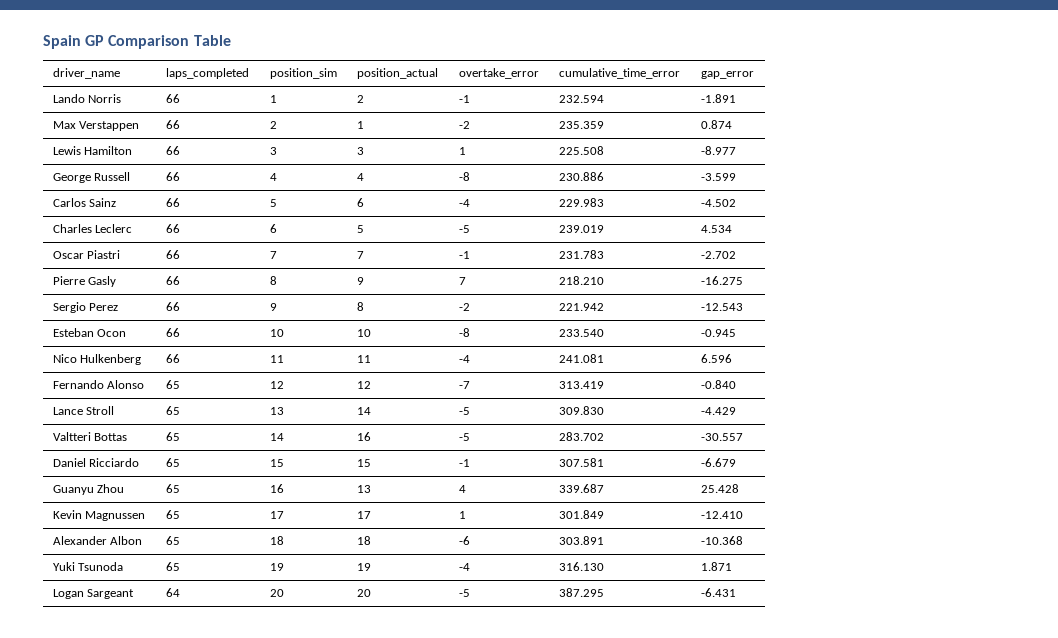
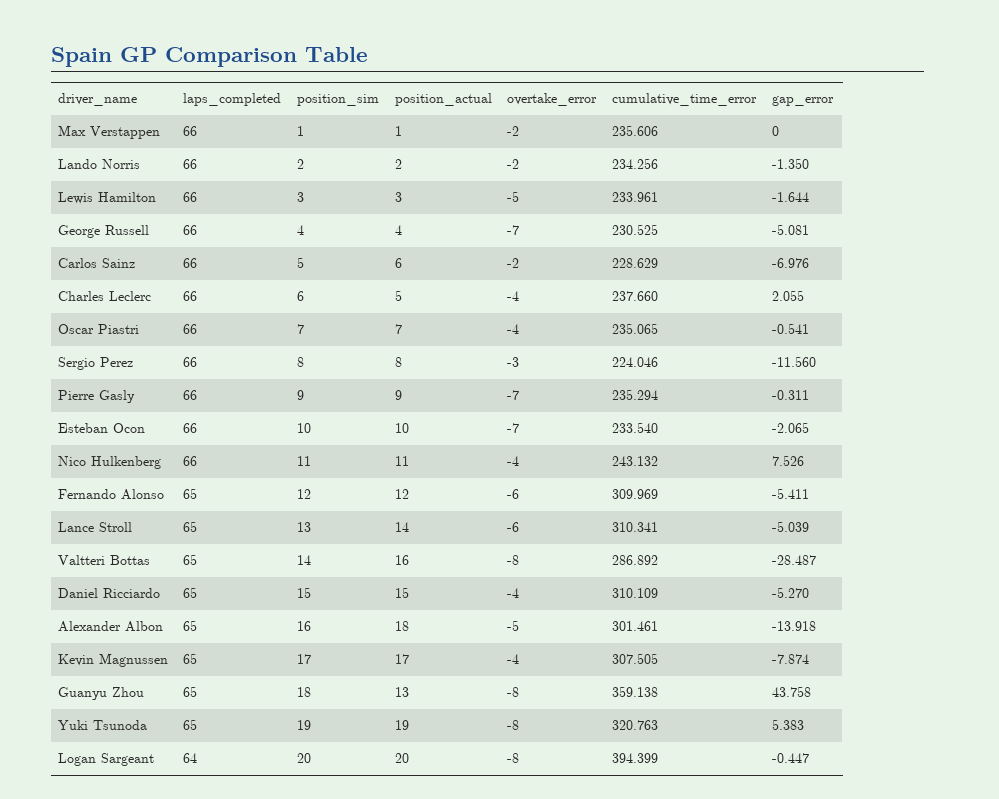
(754, 75) none -> [58,125,161,139] [183,126,198,136] [297,126,305,136] [395,126,403,136] [507,126,520,136] [612,125,659,136] [772,126,780,136] // Max Verstappen | 66 | 1 | 1 | -2 | 235.606 | 0
[269,95,277,103] [356,95,364,103] [458,95,470,103] [558,95,604,103] [700,94,736,103] [52,121,140,131] [165,120,180,129] [269,121,277,129] [356,121,364,129] [458,121,470,129] [558,121,604,129] [700,120,732,129] 1 | 2 | -1 | 232.594 | -1.891 // Max Verstappen | 66 | 2 | 1 | -2 | 235.359 | 0.874 -> [297,159,305,169] [395,159,403,169] [507,159,520,169] [612,158,659,169] [772,158,810,169] 2 | 2 | -2 | 234.256 | -1.350
[458,147,466,155] [558,146,604,155] [700,146,736,155] 1 | 225.508 | -8.977 -> [507,191,520,202] [612,192,659,202] [772,192,810,202] -5 | 233.961 | -1.644
[458,172,470,181] [558,172,604,181] [700,173,736,181] -8 | 230.886 | -3.599 -> [507,225,520,235] [612,224,659,235] [772,224,810,235] -7 | 230.525 | -5.081
[458,199,470,207] [558,198,604,207] [700,199,736,207] -4 | 229.983 | -4.502 -> [507,258,520,268] [612,258,659,268] [772,258,810,268] -2 | 228.629 | -6.976
[458,225,470,233] [558,225,604,233] [700,225,732,233] -5 | 239.019 | 4.534 -> [507,291,520,301] [612,291,659,301] [772,290,805,301] -4 | 237.660 | 2.055
[458,251,470,259] [558,250,604,259] [700,251,736,259] -1 | 231.783 | -2.702 -> [507,324,520,334] [612,323,659,334] [772,323,810,334] [58,357,134,370] [183,357,198,367] [297,357,305,367] [395,357,403,367] [507,357,520,367] [612,357,659,367] [772,356,817,367] -4 | 235.065 | -0.541 // Sergio Perez | 66 | 8 | 8 | -3 | 224.046 | -11.560
[269,276,277,285] [356,277,364,285] [458,277,466,285] [558,276,604,285] [700,276,743,285] [52,302,119,313] [165,302,180,311] [269,303,277,311] [356,302,364,311] [458,303,470,311] [558,303,604,311] [700,303,743,311] 8 | 9 | 7 | 218.210 | -16.275 // Sergio Perez | 66 | 9 | 8 | -2 | 221.942 | -12.543 -> [297,390,305,400] [395,390,403,400] [507,390,520,400] [612,389,659,400] [772,390,810,400] 9 | 9 | -7 | 235.294 | -0.311
[458,328,470,337] -8 -> [507,423,520,433] -7
[700,329,736,337] -0.945 -> [772,422,810,433] -2.065
[558,354,604,363] [700,354,732,363] 241.081 | 6.596 -> [612,456,659,466] [772,455,805,466] 243.132 | 7.526
[458,381,470,389] [558,381,604,389] [700,380,736,389] -7 | 313.419 | -0.840 -> [507,489,520,499] [612,489,659,499] [772,488,810,499] -6 | 309.969 | -5.411
[458,407,470,415] [558,406,604,415] [700,407,736,415] -5 | 309.830 | -4.429 -> [507,522,520,532] [612,522,659,532] [772,521,810,532] -6 | 310.341 | -5.039
[458,433,470,441] [558,432,604,441] [700,433,743,441] -5 | 283.702 | -30.557 -> [507,555,520,565] [612,555,659,565] [772,555,817,565] -8 | 286.892 | -28.487
[458,459,470,467] [558,458,604,467] [700,458,736,467] [52,484,125,495] [165,484,180,493] [269,484,284,493] [356,485,371,493] [458,485,466,493] [558,484,604,493] [700,484,739,493] -1 | 307.581 | -6.679 // Guanyu Zhou | 65 | 16 | 13 | 4 | 339.687 | 25.428 -> [507,588,520,598] [612,588,659,598] [772,587,810,598] [58,621,164,632] [183,620,198,631] [297,621,312,631] [395,621,410,631] [507,620,520,631] [612,621,659,631] [772,621,817,631] -4 | 310.109 | -5.270 // Alexander Albon | 65 | 16 | 18 | -5 | 301.461 | -13.918
[458,511,466,519] [558,510,604,519] [700,511,743,519] [52,536,143,545] [165,536,180,545] [269,536,284,545] [356,536,371,545] [458,536,470,545] [558,536,604,545] [700,536,743,545] 1 | 301.849 | -12.410 // Alexander Albon | 65 | 18 | 18 | -6 | 303.891 | -10.368 -> [507,654,520,664] [612,653,659,664] [772,654,810,664] [58,687,145,700] [183,686,198,697] [297,687,312,697] [395,687,410,697] [507,687,520,697] [612,686,659,697] [772,686,812,697] -4 | 307.505 | -7.874 // Guanyu Zhou | 65 | 18 | 13 | -8 | 359.138 | 43.758
[458,563,470,571] [558,562,604,571] [700,562,732,571] -4 | 316.130 | 1.871 -> [507,720,520,730] [612,720,659,730] [772,719,805,730] -8 | 320.763 | 5.383
[458,589,470,597] [558,588,604,597] [700,588,736,597] -5 | 387.295 | -6.431 -> [507,753,520,763] [612,753,659,763] [772,753,810,763] -8 | 394.399 | -0.447

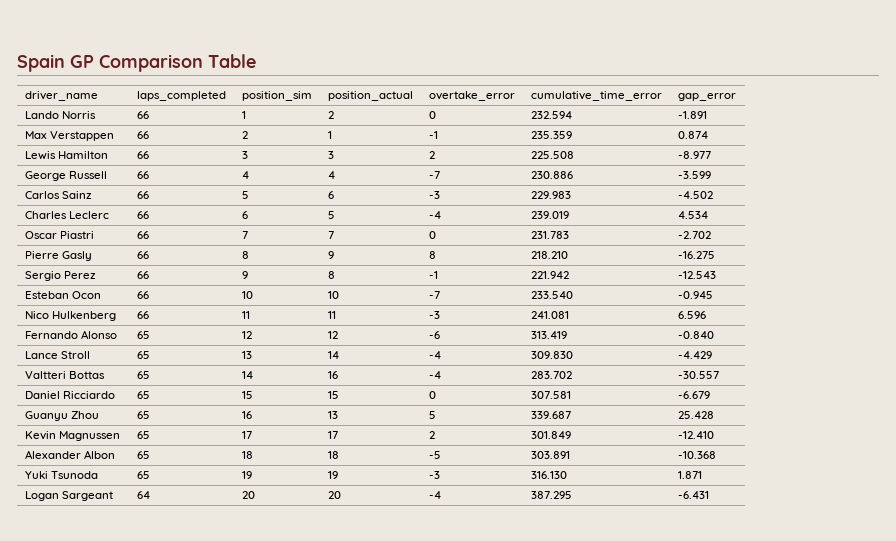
(835, 101) none -> [24,111,96,119] [136,111,149,119] [241,111,246,119] [327,111,334,119] [428,111,436,119] [530,111,572,119] [677,111,707,119] // Lando Norris | 66 | 1 | 2 | 0 | 232.594 | -1.891
[297,126,305,136] [395,126,403,136] [507,126,520,136] [612,125,659,136] [772,126,780,136] [58,159,141,169] [183,159,198,169] [297,159,305,169] [395,159,403,169] [507,159,520,169] [612,158,659,169] [772,158,810,169] 1 | 1 | -2 | 235.606 | 0 // Lando Norris | 66 | 2 | 2 | -2 | 234.256 | -1.350 -> [241,131,248,139] [327,131,332,139] [428,131,438,139] [530,131,572,139] [677,131,708,139] 2 | 1 | -1 | 235.359 | 0.874
[507,191,520,202] [612,192,659,202] [772,192,810,202] -5 | 233.961 | -1.644 -> [428,151,435,159] [530,151,574,159] [677,151,711,159] 2 | 225.508 | -8.977
[612,224,659,235] [772,224,810,235] 230.525 | -5.081 -> [530,171,573,179] [677,171,711,179] 230.886 | -3.599
[507,258,520,268] [612,258,659,268] [772,258,810,268] -2 | 228.629 | -6.976 -> [428,191,440,199] [530,191,571,199] [677,191,713,199] -3 | 229.983 | -4.502
[612,291,659,301] [772,290,805,301] 237.660 | 2.055 -> [530,211,569,219] [677,211,708,219] 239.019 | 4.534
[507,324,520,334] [612,323,659,334] [772,323,810,334] -4 | 235.065 | -0.541 -> [428,231,436,239] [530,231,569,239] [677,231,711,239] [24,251,92,261] [136,251,149,259] [241,251,249,259] [327,251,334,259] [428,251,436,259] [530,251,568,259] [677,251,715,259] 0 | 231.783 | -2.702 // Pierre Gasly | 66 | 8 | 9 | 8 | 218.210 | -16.275
[297,357,305,367] [395,357,403,367] [507,357,520,367] [612,357,659,367] [772,356,817,367] [58,390,136,403] [183,390,198,400] [297,390,305,400] [395,390,403,400] [507,390,520,400] [612,389,659,400] [772,390,810,400] 8 | 8 | -3 | 224.046 | -11.560 // Pierre Gasly | 66 | 9 | 9 | -7 | 235.294 | -0.311 -> [241,271,248,279] [327,271,335,279] [428,271,438,279] [530,271,569,279] [677,271,716,279] 9 | 8 | -1 | 221.942 | -12.543
[772,422,810,433] -2.065 -> [677,291,713,299] -0.945
[507,456,520,466] [612,456,659,466] [772,455,805,466] -4 | 243.132 | 7.526 -> [428,311,440,319] [530,311,569,319] [677,311,706,319] -3 | 241.081 | 6.596
[612,489,659,499] [772,488,810,499] 309.969 | -5.411 -> [530,331,567,339] [677,331,714,339] 313.419 | -0.840
[507,522,520,532] [612,522,659,532] [772,521,810,532] -6 | 310.341 | -5.039 -> [428,351,441,359] [530,351,573,359] [677,351,712,359] -4 | 309.830 | -4.429
[507,555,520,565] [612,555,659,565] [772,555,817,565] -8 | 286.892 | -28.487 -> [428,371,441,379] [530,371,572,379] [677,371,719,379] -4 | 283.702 | -30.557
[507,588,520,598] [612,588,659,598] [772,587,810,598] [58,621,164,632] [183,620,198,631] [297,621,312,631] [395,621,410,631] [507,620,520,631] [612,621,659,631] [772,621,817,631] -4 | 310.109 | -5.270 // Alexander Albon | 65 | 16 | 18 | -5 | 301.461 | -13.918 -> [428,391,436,399] [530,391,571,399] [677,391,710,399] [24,411,99,421] [136,411,150,419] [241,411,252,419] [327,411,338,419] [428,411,436,419] [530,411,571,419] [677,411,714,419] 0 | 307.581 | -6.679 // Guanyu Zhou | 65 | 16 | 13 | 5 | 339.687 | 25.428
[507,654,520,664] [612,653,659,664] [772,654,810,664] [58,687,145,700] [183,686,198,697] [297,687,312,697] [395,687,410,697] [507,687,520,697] [612,686,659,697] [772,686,812,697] -4 | 307.505 | -7.874 // Guanyu Zhou | 65 | 18 | 13 | -8 | 359.138 | 43.758 -> [428,431,435,439] [530,431,571,439] [677,431,714,439] [24,450,115,459] [136,451,150,459] [241,451,253,459] [327,451,339,459] [428,451,441,459] [530,451,570,459] [677,451,716,459] 2 | 301.849 | -12.410 // Alexander Albon | 65 | 18 | 18 | -5 | 303.891 | -10.368
[507,720,520,730] [612,720,659,730] [772,719,805,730] -8 | 320.763 | 5.383 -> [428,471,440,479] [530,471,567,479] [677,471,702,479] -3 | 316.130 | 1.871
[507,753,520,763] [612,753,659,763] [772,753,810,763] -8 | 394.399 | -0.447 -> [428,491,441,499] [530,491,572,499] [677,491,709,499] -4 | 387.295 | -6.431

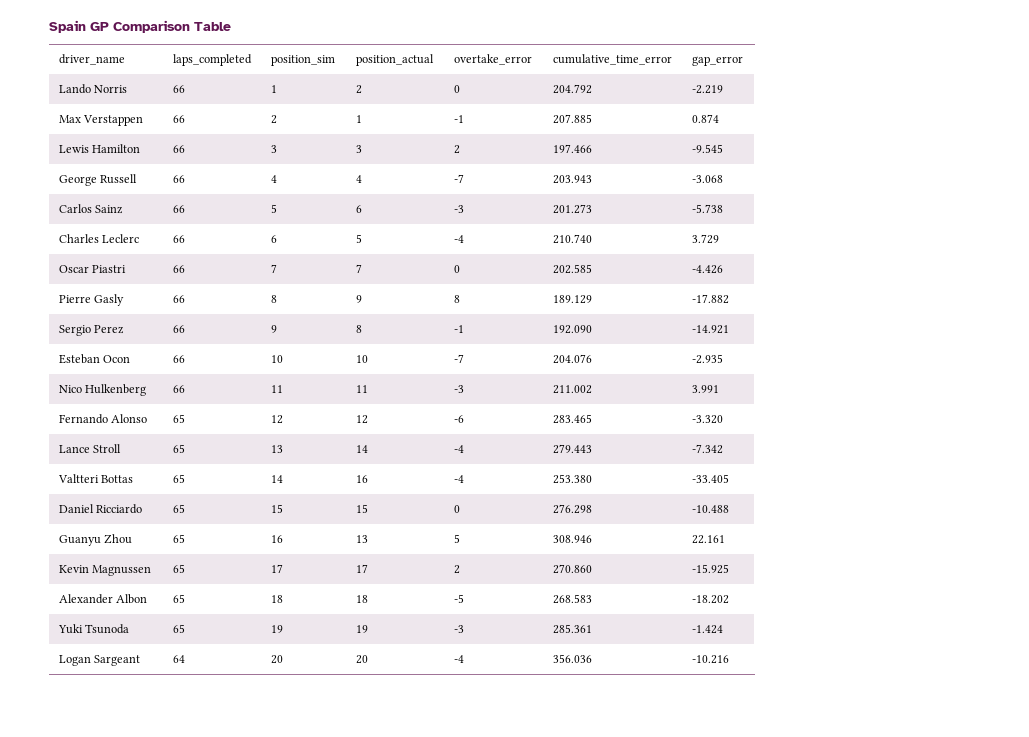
[530,111,572,119] [677,111,707,119] 232.594 | -1.891 -> [552,84,592,94] [691,85,723,94] 204.792 | -2.219
[530,131,572,139] 235.359 -> [552,114,592,124] 207.885
[530,151,574,159] [677,151,711,159] 225.508 | -8.977 -> [552,144,592,153] [691,144,723,153] 197.466 | -9.545
[530,171,573,179] [677,171,711,179] 230.886 | -3.599 -> [552,175,592,184] [691,175,723,183] 203.943 | -3.068
[530,191,571,199] [677,191,713,199] 229.983 | -4.502 -> [552,204,592,214] [691,204,723,213] 201.273 | -5.738
[530,211,569,219] [677,211,708,219] 239.019 | 4.534 -> [552,234,592,244] [691,234,719,244] 210.740 | 3.729
[530,231,569,239] [677,231,711,239] 231.783 | -2.702 -> [552,264,592,274] [691,265,723,274] 202.585 | -4.426
[530,251,568,259] [677,251,715,259] 218.210 | -16.275 -> [552,295,592,304] [691,294,729,304] 189.129 | -17.882
[530,271,569,279] [677,271,716,279] 221.942 | -12.543 -> [552,325,592,334] [691,325,729,334] 192.090 | -14.921
[530,291,573,299] [677,291,713,299] 233.540 | -0.945 -> [552,354,592,364] [691,354,723,364] 204.076 | -2.935
[530,311,569,319] [677,311,706,319] 241.081 | 6.596 -> [552,385,592,394] [691,385,719,393] 211.002 | 3.991
[530,331,567,339] [677,331,714,339] 313.419 | -0.840 -> [552,414,592,424] [691,415,723,424] 283.465 | -3.320
[530,351,573,359] [677,351,712,359] 309.830 | -4.429 -> [552,444,592,454] [691,444,723,454] 279.443 | -7.342
[530,371,572,379] [677,371,719,379] 283.702 | -30.557 -> [552,474,592,484] [691,474,729,483] 253.380 | -33.405
[530,391,571,399] [677,391,710,399] 307.581 | -6.679 -> [552,504,592,514] [691,505,729,513] 276.298 | -10.488
[530,411,571,419] [677,411,714,419] 339.687 | 25.428 -> [552,535,592,543] [691,535,725,544] 308.946 | 22.161
[530,431,571,439] [677,431,714,439] 301.849 | -12.410 -> [552,564,592,574] [691,564,729,574] 270.860 | -15.925
[530,451,570,459] [677,451,716,459] 303.891 | -10.368 -> [552,594,592,604] [691,595,729,604] 268.583 | -18.202
[530,471,567,479] [677,471,702,479] 316.130 | 1.871 -> [552,624,592,634] [691,625,723,634] 285.361 | -1.424
[530,491,572,499] [677,491,709,499] 387.295 | -6.431 -> [552,654,592,663] [691,655,729,664] 356.036 | -10.216

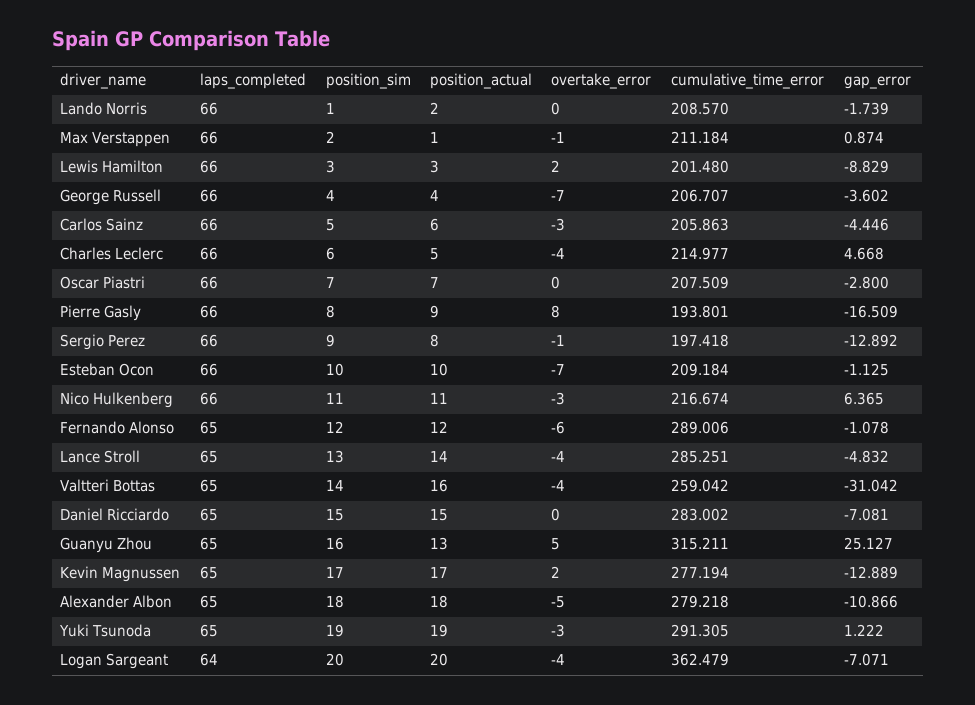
[552,84,592,94] [691,85,723,94] 204.792 | -2.219 -> [671,102,730,115] [844,102,890,115] 208.570 | -1.739
[552,114,592,124] 207.885 -> [671,131,730,144] 211.184
[552,144,592,153] [691,144,723,153] 197.466 | -9.545 -> [671,160,730,173] [844,160,890,173] 201.480 | -8.829
[552,175,592,184] [691,175,723,183] 203.943 | -3.068 -> [671,189,730,202] [844,189,890,202] 206.707 | -3.602
[552,204,592,214] [691,204,723,213] 201.273 | -5.738 -> [671,218,730,231] [844,218,890,231] 205.863 | -4.446
[552,234,592,244] [691,234,719,244] 210.740 | 3.729 -> [671,247,730,260] [844,247,885,260] 214.977 | 4.668
[552,264,592,274] [691,265,723,274] 202.585 | -4.426 -> [671,276,730,289] [844,276,890,289] 207.509 | -2.800
[552,295,592,304] [691,294,729,304] 189.129 | -17.882 -> [671,305,730,318] [844,305,899,318] 193.801 | -16.509
[552,325,592,334] [691,325,729,334] 192.090 | -14.921 -> [671,334,730,347] [844,334,899,347] 197.418 | -12.892
[552,354,592,364] [691,354,723,364] 204.076 | -2.935 -> [671,363,730,376] [844,363,890,376] 209.184 | -1.125
[552,385,592,394] [691,385,719,393] 211.002 | 3.991 -> [671,392,730,405] [844,392,885,405] 216.674 | 6.365
[552,414,592,424] [691,415,723,424] 283.465 | -3.320 -> [671,421,730,434] [844,421,890,434] 289.006 | -1.078
[552,444,592,454] [691,444,723,454] 279.443 | -7.342 -> [671,450,730,463] [844,450,890,463] 285.251 | -4.832
[552,474,592,484] [691,474,729,483] 253.380 | -33.405 -> [671,479,730,492] [844,479,899,492] 259.042 | -31.042
[552,504,592,514] [691,505,729,513] 276.298 | -10.488 -> [671,508,730,521] [844,508,890,521] 283.002 | -7.081
[552,535,592,543] [691,535,725,544] 308.946 | 22.161 -> [671,537,730,550] [844,537,894,550] 315.211 | 25.127
[552,564,592,574] [691,564,729,574] 270.860 | -15.925 -> [671,566,730,579] [844,566,899,579] 277.194 | -12.889
[552,594,592,604] [691,595,729,604] 268.583 | -18.202 -> [671,595,730,608] [844,595,899,608] 279.218 | -10.866
[552,624,592,634] [691,625,723,634] 285.361 | -1.424 -> [671,624,730,637] [844,624,885,636] 291.305 | 1.222
[552,654,592,663] [691,655,729,664] 356.036 | -10.216 -> [671,653,730,666] [844,653,890,666] 362.479 | -7.071

